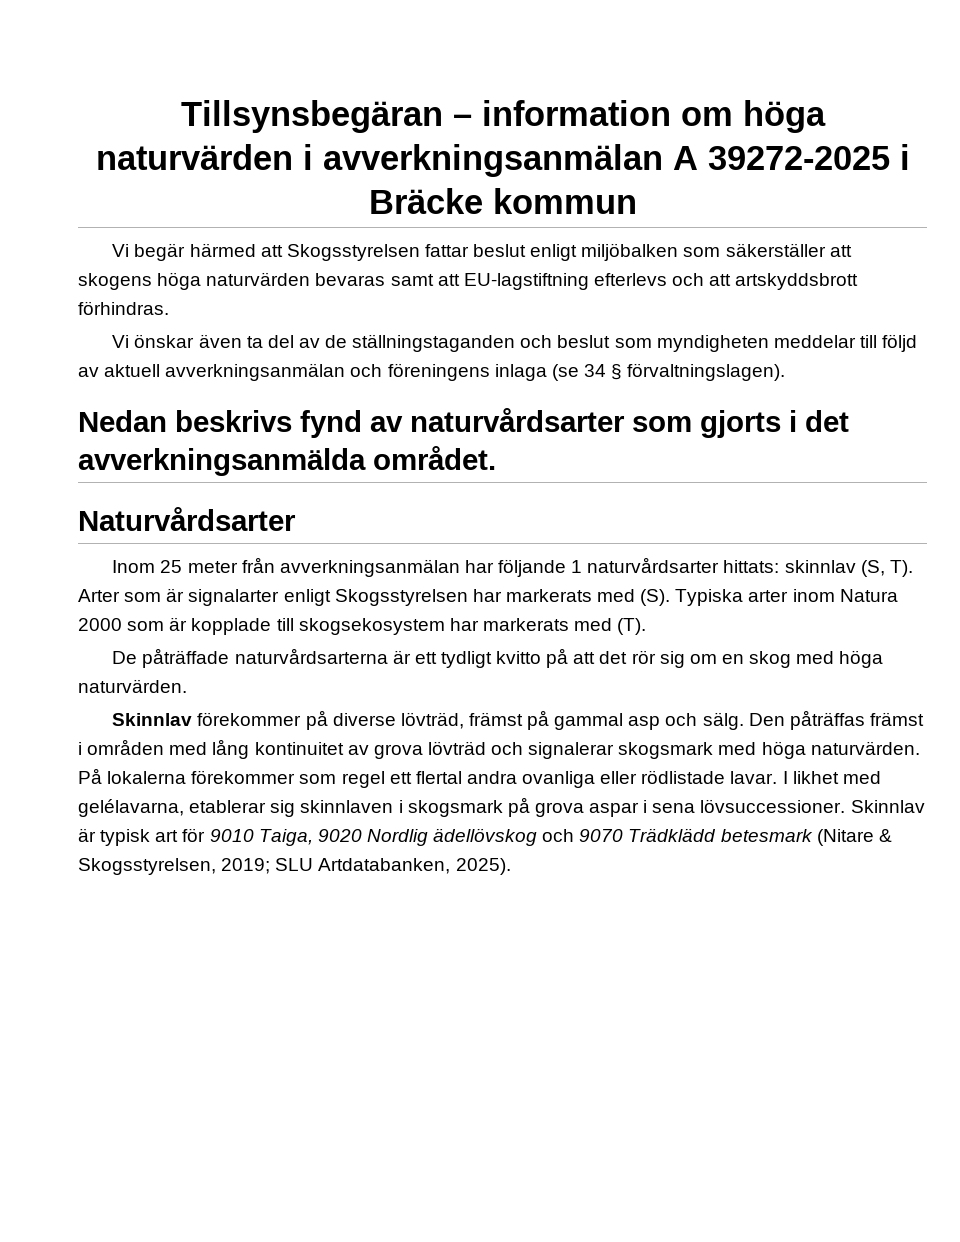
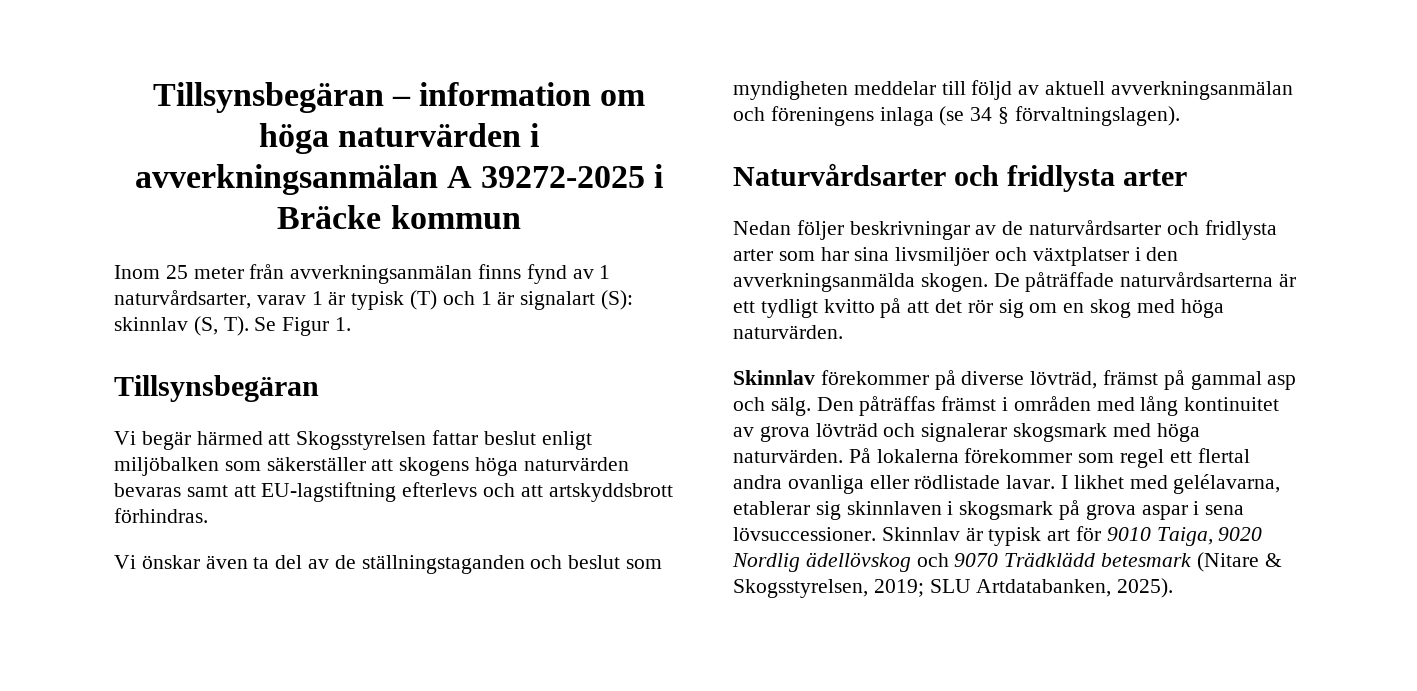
(637, 201) none -> [114,264,611,284] [114,290,634,310] [114,316,352,336] [114,375,319,402] // Inom 25 meter från avverkningsanmälan finns fynd av 1 naturvårdsarter, varav 1 är typisk (T) och 1 är signalart (S): skinnlav (S, T). Se Figur 1. // Tillsynsbegäran
[78,408,849,438] [78,446,496,476] [78,507,296,531] [112,557,913,577] [78,588,898,606] [78,617,647,635] Nedan beskrivs fynd av naturvårdsarter som gjorts i det avverkningsanmälda området. // Naturvårdsarter // Inom 25 meter från avverkningsanmälan har följande 1 naturvårdsarter hittats: skinnlav (S, T). Arter som är signalarter enligt Skogsstyrelsen har markerats med (S). Typiska arter inom Natura 2000 som är kopplade till skogsekosystem har markerats med (T). // -> [733,163,1188,192] [733,220,1277,240] [733,247,1179,266] [733,273,988,292] Naturvårdsarter och fridlysta arter // Nedan följer beskrivningar av de naturvårdsarter och fridlysta arter som har sina livsmiljöer och växtplatser i den avverkningsanmälda skogen.

